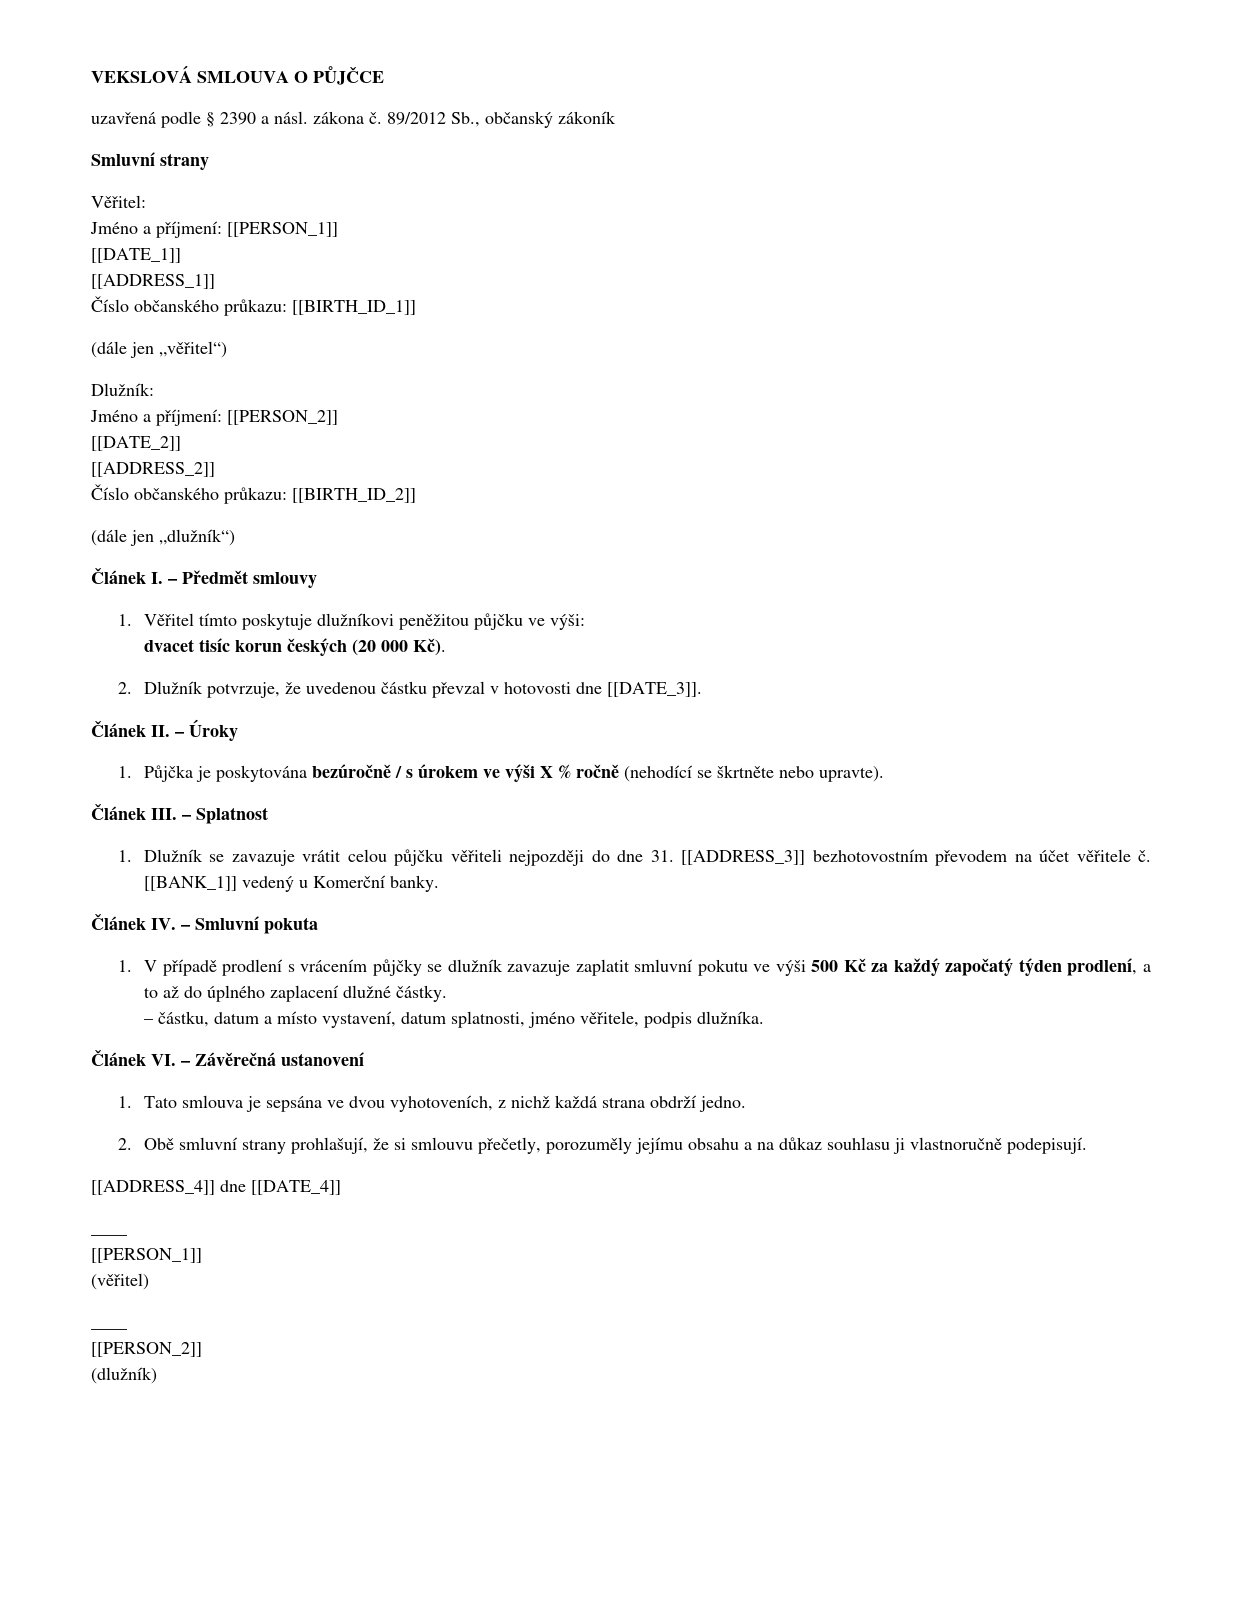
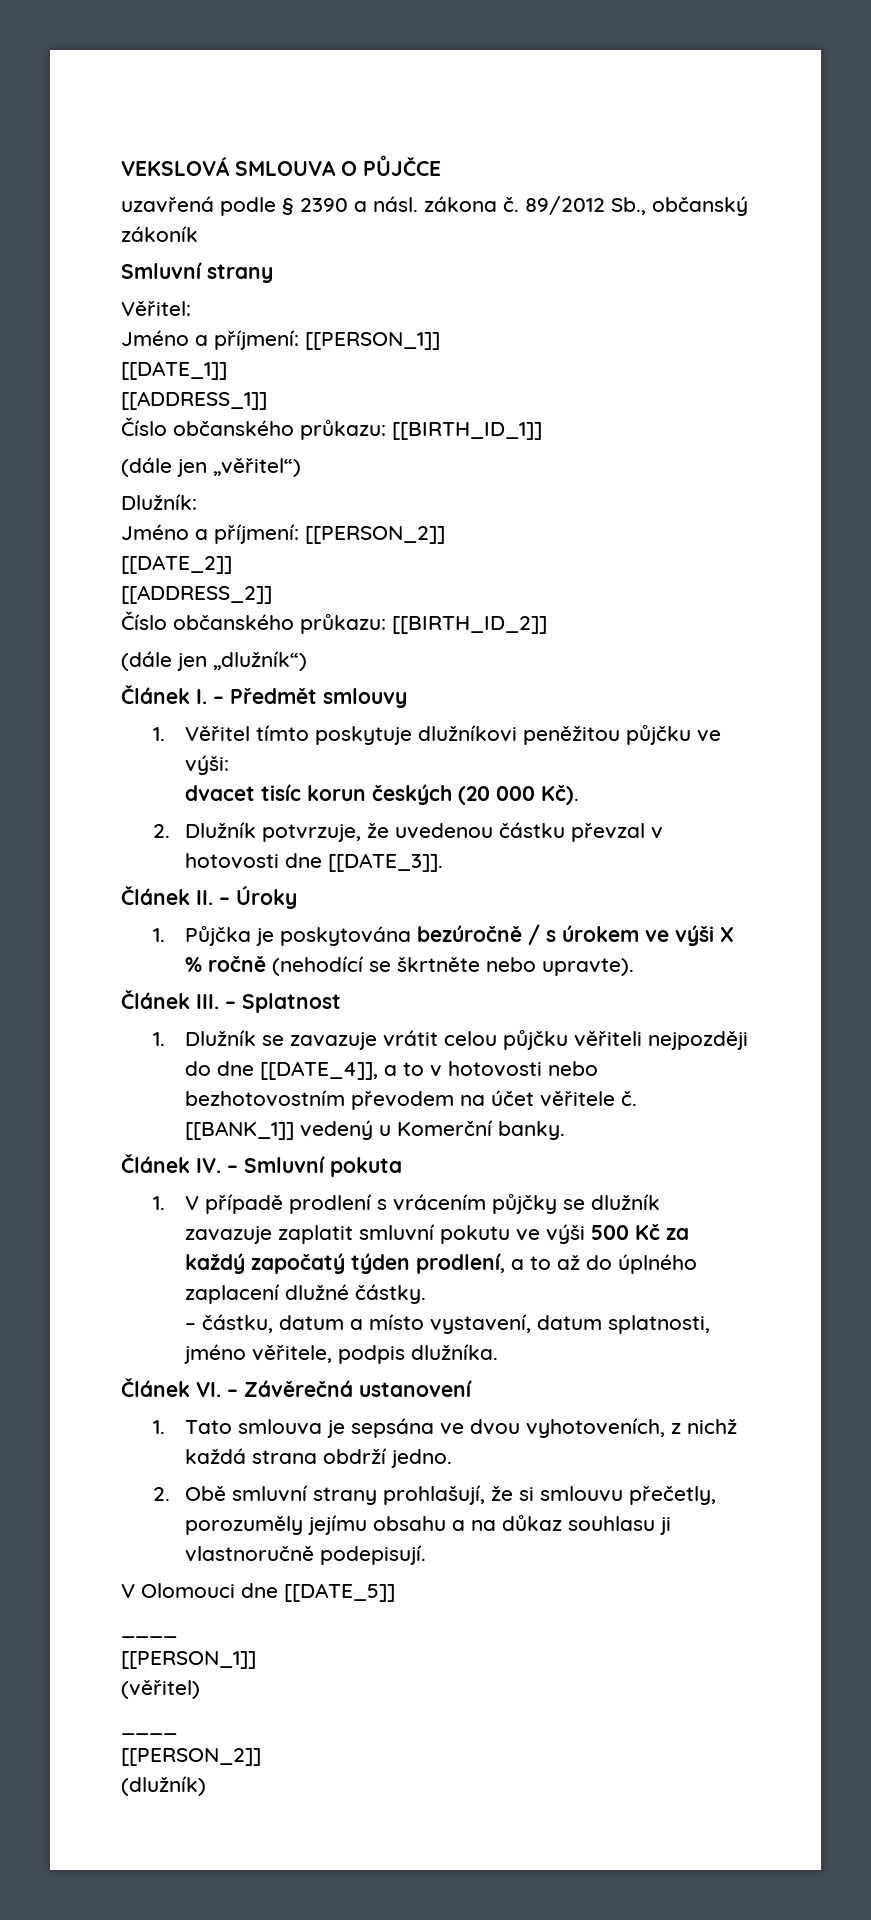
[650,850,806,865] 31. [[ADDRESS_3]] -> [260,1061,599,1080] [[DATE_4]], a to v hotovosti nebo
[91,1180,341,1195] [[ADDRESS_4]] dne [[DATE_4]] -> [121,1583,395,1602] V Olomouci dne [[DATE_5]]

